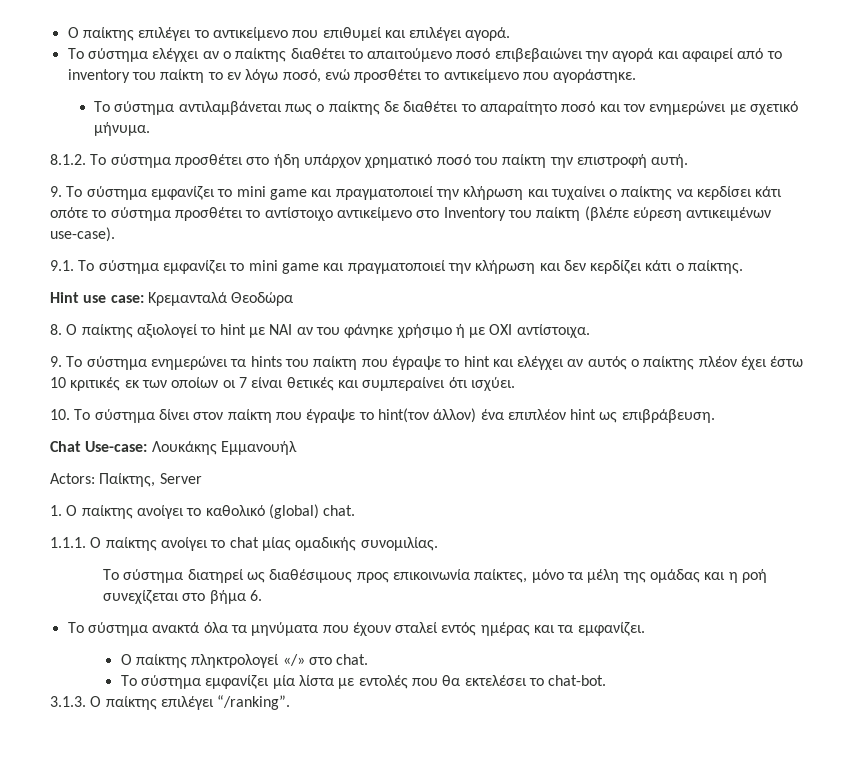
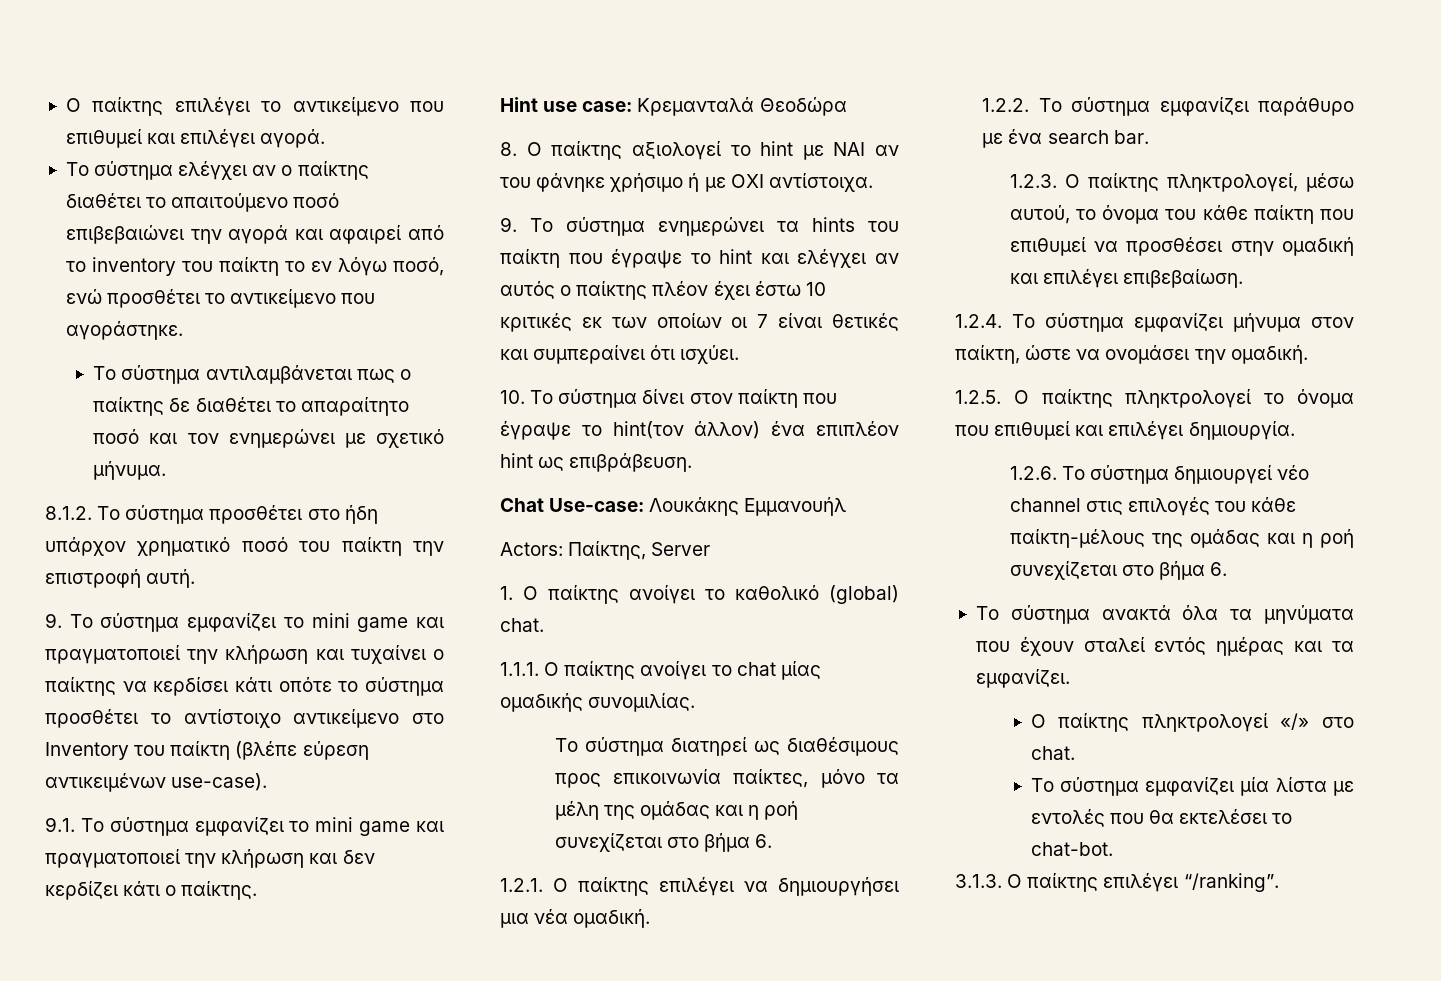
(263, 595) none -> [500,877,899,896] [500,909,651,928] [982,97,1354,116] [982,129,1149,148] [1009,173,1354,192] [1009,205,1354,224] [1009,237,1354,256] [1009,269,1243,288] [955,313,1354,332] [955,345,1308,364] [955,389,1354,408] [955,421,1295,440] [1009,465,1310,484] [1009,497,1297,516] [1009,529,1354,548] [1009,561,1228,580] // 1.2.1. Ο παίκτης επιλέγει να δημιουργήσει μια νέα ομαδική. // 1.2.2. Το σύστημα εμφανίζει παράθυρο με ένα search bar. // 1.2.3. Ο παίκτης πληκτρολογεί, μέσω αυτού, το όνομα του κάθε παίκτη που επιθυμεί να προσθέσει στην ομαδική και επιλέγει επιβεβαίωση. // 1.2.4. Το σύστημα εμφανίζει μήνυμα στον παίκτη, ώστε να ονομάσει την ομαδική. // 1.2.5. Ο παίκτης πληκτρολογεί το όνομα που επιθυμεί και επιλέγει δημιουργία. // 1.2.6. Το σύστημα δημιουργεί νέο channel στις επιλογές του κάθε παίκτη-μέλους της ομάδας και η ροή συνεχίζεται στο βήμα 6.

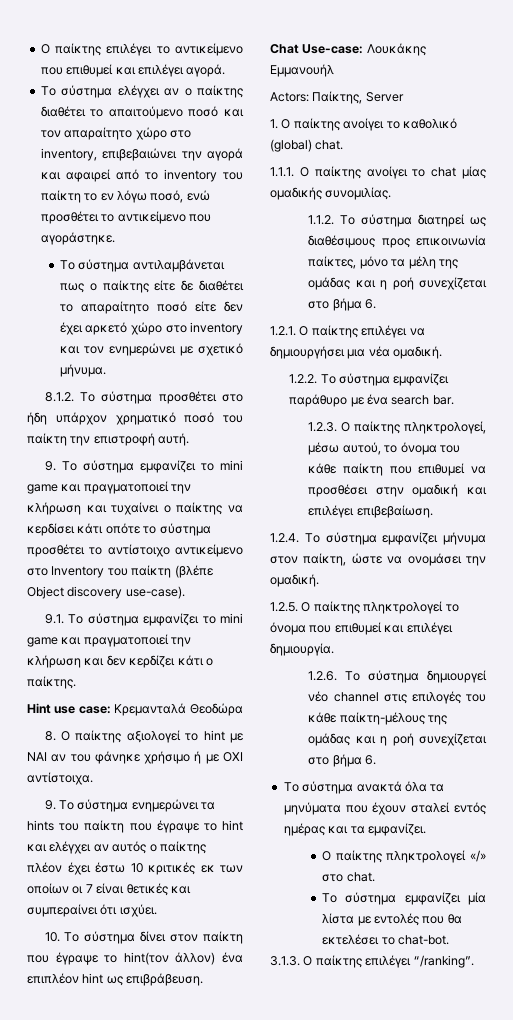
(340, 200) none -> [224,109,244,117] [40,127,191,140] [40,148,97,161] και τον απαραίτητο χώρο στο inventory,
(165, 406) none -> [154,280,176,291] είτε
(140, 436) none -> [194,301,243,312] [59,322,243,335] είτε δεν έχει αρκετό χώρο στο inventory
[302,741,369,760] [45,773,166,792] εύρεση αντικειμένων -> [27,586,123,599] Object discovery
(696, 702) none -> [308,215,335,225] 1.1.2.

